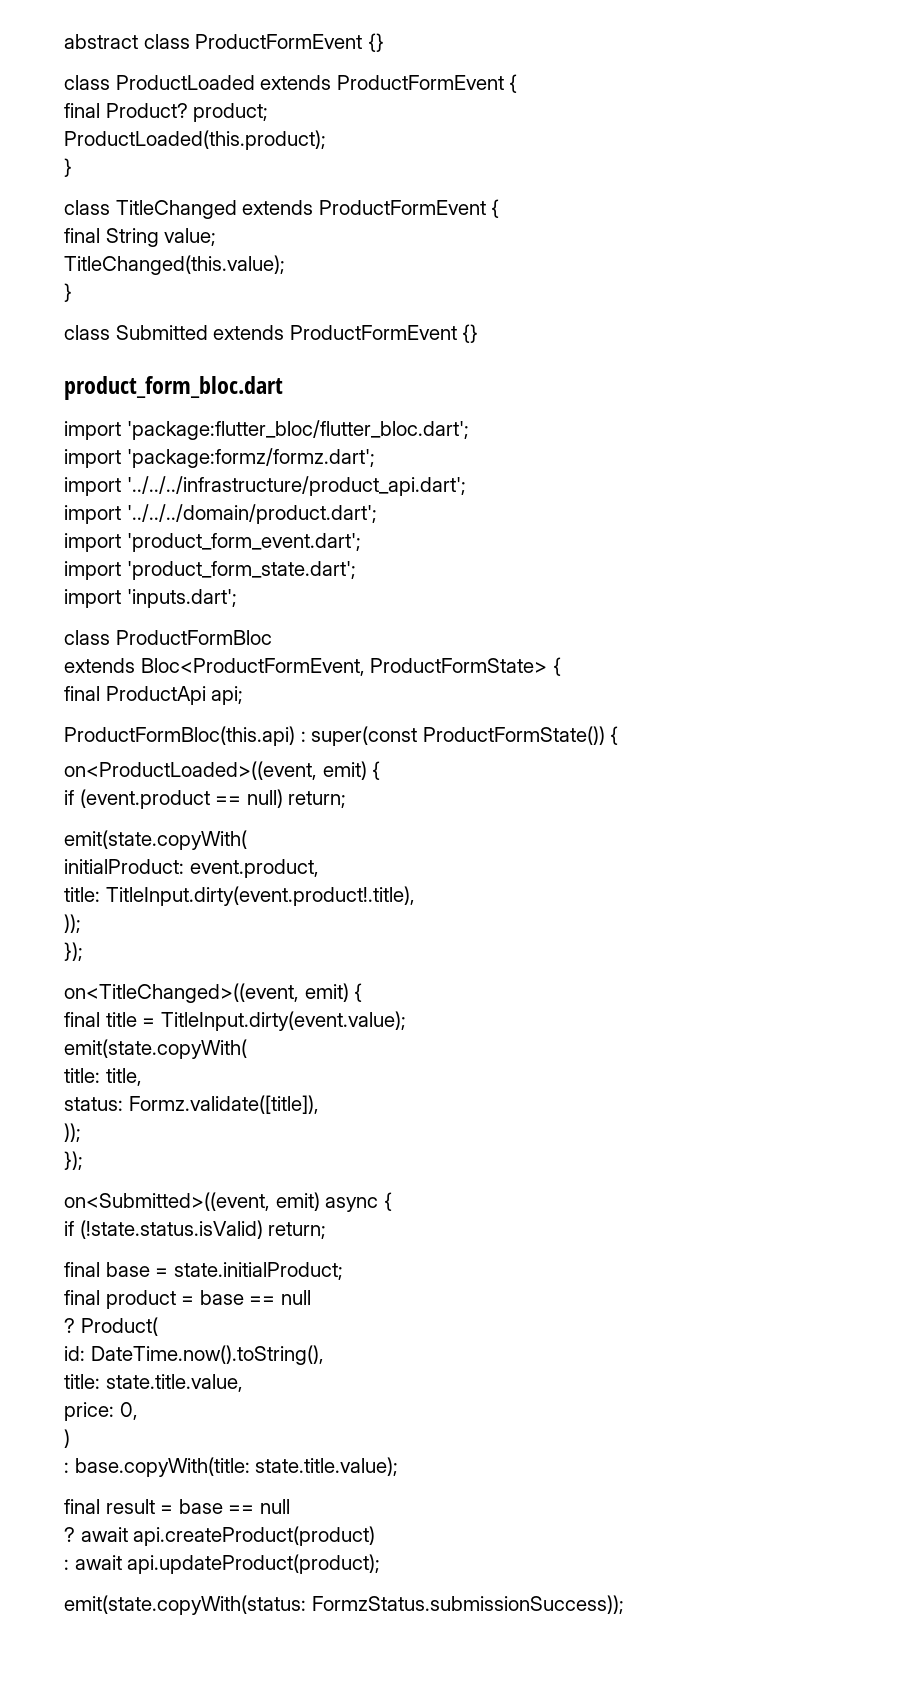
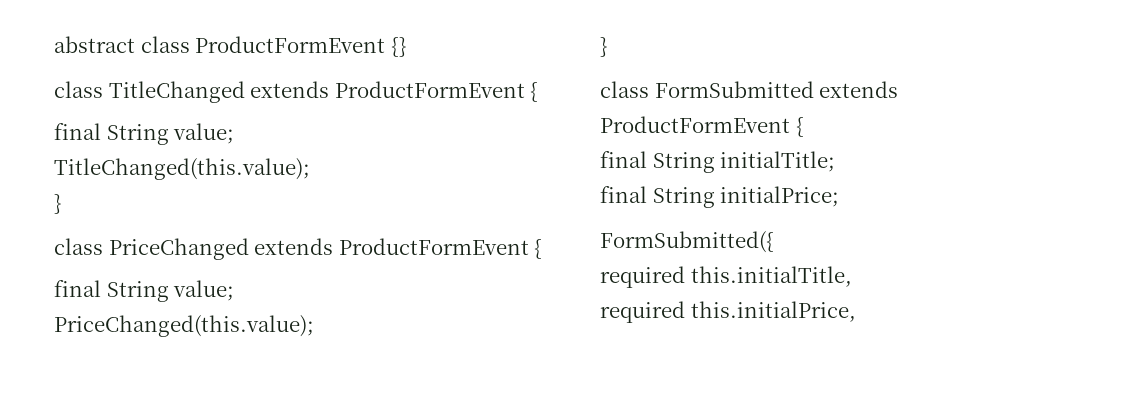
[64,74,518,93] [64,103,269,122] [64,130,326,150] [64,158,72,177] // class ProductLoaded extends ProductFormEvent { // final Product? product; // ProductLoaded(this.product); // } -> (407, 47) none
[115,324,479,343] [64,376,283,400] [64,420,469,440] [64,448,375,468] [64,476,466,496] [64,504,377,524] [64,533,361,552] [64,561,356,580] [64,589,237,608] [64,630,272,645] [64,657,561,676] [64,686,244,705] [64,726,619,746] [64,761,381,780] [64,789,347,809] [64,830,247,850] [64,859,319,878] [64,886,415,906] [64,914,81,933] [64,942,83,961] [64,983,363,1003] [64,1011,406,1031] [64,1039,247,1059] [64,1068,142,1086] [64,1095,319,1114] [64,1123,81,1142] [64,1151,83,1170] [64,1192,392,1212] [64,1220,327,1239] [64,1262,343,1280] [64,1290,311,1309] [64,1317,158,1336] [64,1345,324,1365] [64,1374,243,1392] [64,1402,138,1421] [64,1429,70,1448] [64,1457,399,1477] [64,1499,290,1514] [64,1526,376,1546] [64,1554,381,1574] [64,1595,624,1615] Submitted extends ProductFormEvent {} // product_form_bloc.dart // import 'package:flutter_bloc/flutter_bloc.dart'; // import 'package:formz/formz.dart'; // import '../../../infrastructure/product_api.dart'; // import '../../../domain/product.dart'; // import 'product_form_event.dart'; // import 'product_form_state.dart'; // import 'inputs.dart'; // class ProductFormBloc // extends Bloc<ProductFormEvent, ProductFormState> { // final ProductApi api; // ProductFormBloc(this.api) : super(const ProductFormState()) { // on<ProductLoaded>((event, emit) { // if (event.product == null) return; // emit(state.copyWith( // initialProduct: event.product, // title: TitleInput.dirty(event.product!.title), // )); // }); // on<TitleChanged>((event, emit) { // final title = TitleInput.dirty(event.value); // emit(state.copyWith( // title: title, // status: Formz.validate([title]), // )); // }); // on<Submitted>((event, emit) async { // if (!state.status.isValid) return; // final base = state.initialProduct; // final product = base == null // ? Product( // id: DateTime.now().toString(), // title: state.title.value, // price: 0, // ) // : base.copyWith(title: state.title.value); // final result = base == null // ? await api.createProduct(product) // : await api.updateProduct(product); // emit(state.copyWith(status: FormzStatus.submissionSuccess)); -> [108,238,543,260] [54,280,235,302] [54,315,314,337] [600,37,608,57] [600,81,899,98] [600,116,804,137] [600,151,836,173] [600,186,840,208] [600,231,774,253] [600,266,852,288] [600,301,856,323] PriceChanged extends ProductFormEvent { // final String value; // PriceChanged(this.value); // } // class FormSubmitted extends ProductFormEvent { // final String initialTitle; // final String initialPrice; // FormSubmitted({ // required this.initialTitle, // required this.initialPrice,

